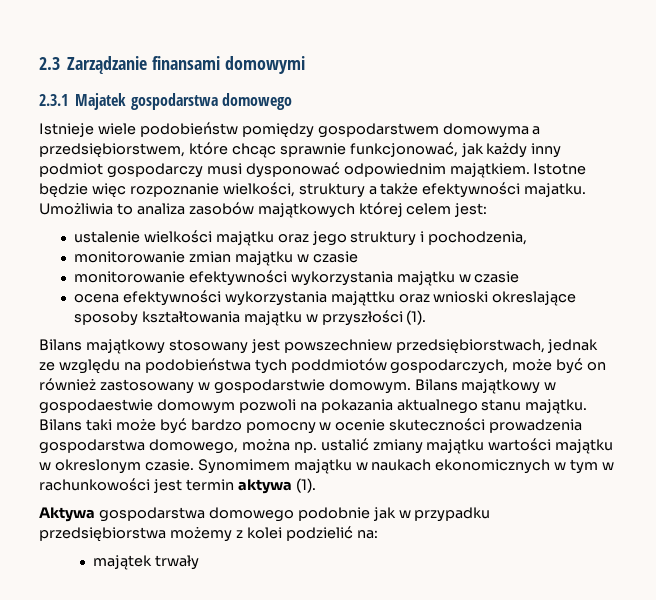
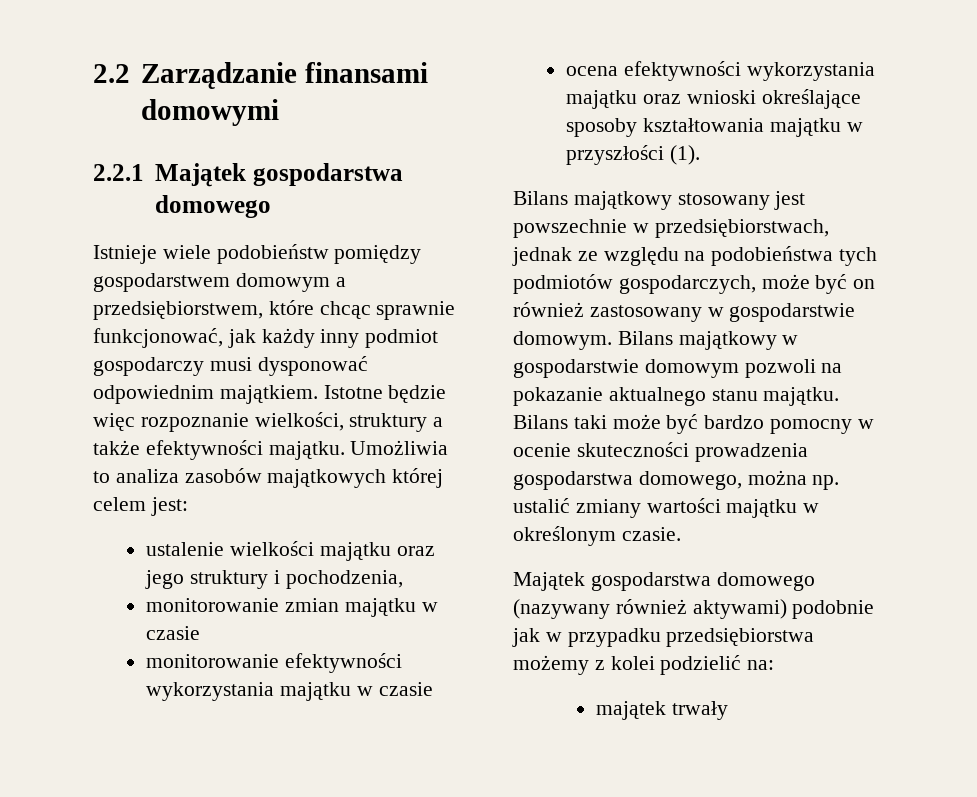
[39,57,60,70] 2.3 -> [93,64,130,83] 2.2
[39,93,127,110] 2.3.1 Majatek -> [93,163,246,187] 2.2.1 Majątek
[442,123,529,138] domowyma -> [235,273,330,292] domowym
[524,183,587,197] majatku. -> [268,441,345,460] majątku.
[330,291,395,306] mająttku -> [566,90,638,109] majątku
[492,291,577,306] okreslające -> [761,89,861,109] określające
[283,339,392,353] powszechniew -> [513,219,649,238] powszechnie w
[290,358,387,373] poddmiotów -> [513,274,613,294] podmiotów
[39,399,153,414] gospodaestwie -> [513,359,639,378] gospodarstwie
[320,399,393,413] pokazania -> [513,387,603,406] pokazanie
[426,439,485,454] majątku -> (641, 508) none
[54,459,141,474] okreslonym -> [513,526,616,546] określonym
[197,459,615,474] [39,478,316,494] [39,507,294,522] Synomimem majątku w naukach ekonomicznych w tym w rachunkowości jest termin aktywa (1). // Aktywa gospodarstwa domowego -> [513,572,815,591] [513,599,787,619] // Majątek gospodarstwa domowego (nazywany również aktywami)

